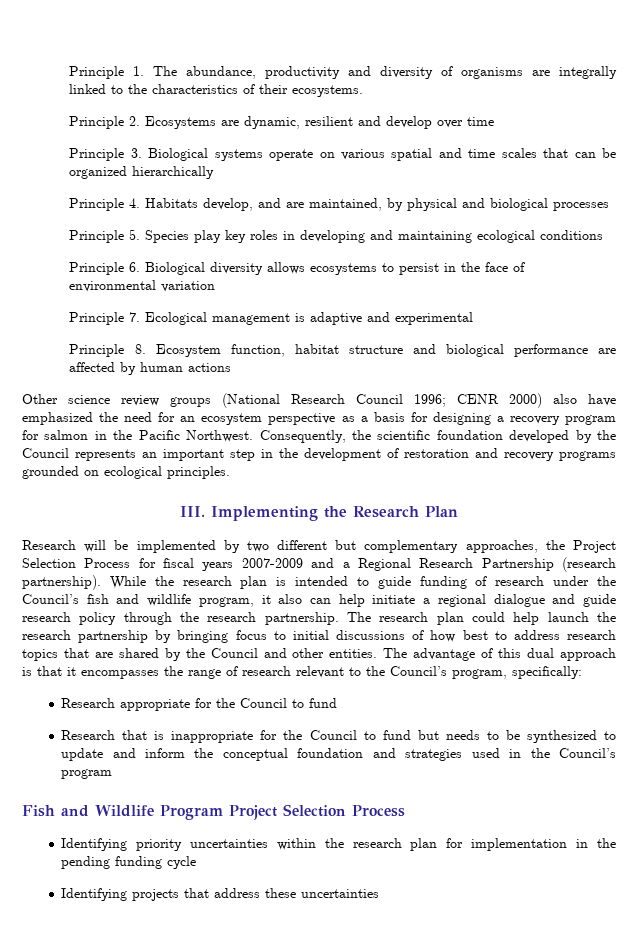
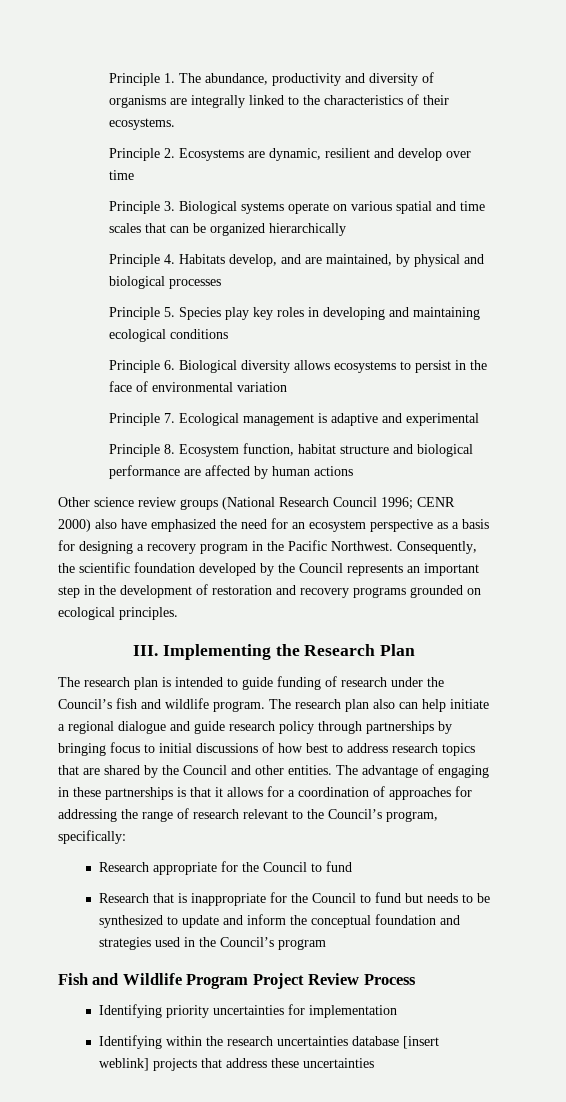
[22,430,89,440] for salmon -> (248, 548) none
[22,540,616,553] [22,557,617,572] [22,575,174,590] Research will be implemented by two different but complementary approaches, the Project Selection Process for fiscal years 2007-2009 and a Regional Research Partnership (research partnership). While the -> [58,677,80,687] The
[198,595,271,607] program, it -> [213,699,369,712] program. The research plan
[180,612,616,625] [22,630,149,643] the research partnership. The research plan could help launch the research partnership -> [366,721,434,734] partnerships
[498,648,616,661] [22,666,159,679] this dual approach is that it encompasses -> [438,765,489,778] [58,786,472,800] [58,809,117,822] engaging in these partnerships is that it allows for a coordination of approaches for addressing
[283,804,346,817] Selection -> [308,973,360,985] Review
[276,838,616,851] [61,856,197,869] [61,888,128,901] within the research plan for implementation in the pending funding cycle // Identifying -> [287,1004,397,1018] [98,1035,439,1049] [98,1058,149,1071] for implementation // Identifying within the research uncertainties database [insert weblink]

